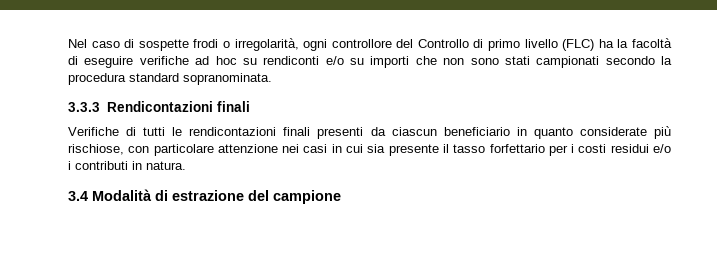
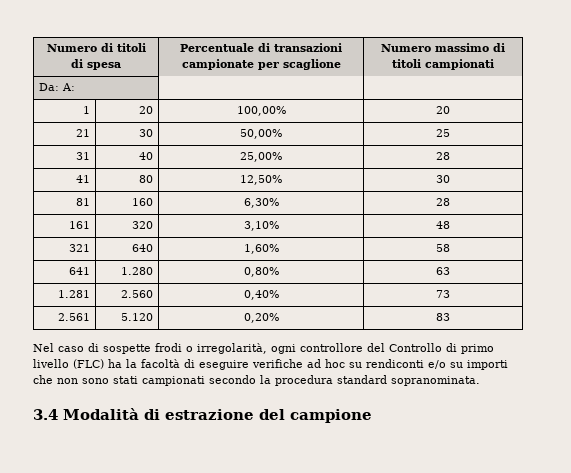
(68, 43) none -> [46,43,146,52] [71,59,121,70] [180,43,342,52] [181,59,341,70] [381,43,505,52] [392,59,494,70] [38,83,75,91] [83,106,91,114] [139,106,154,114] [236,106,286,116] [436,106,450,114] [76,129,91,137] [139,129,154,137] [240,129,282,139] [436,129,450,137] [76,152,91,160] [139,152,154,160] [240,152,282,162] [436,152,450,160] [76,175,91,183] [139,175,154,183] [240,175,282,185] [436,175,450,183] [76,198,91,206] [132,198,154,206] [243,198,279,208] [436,198,450,206] [69,221,91,229] [132,221,154,229] [243,221,279,231] [436,221,450,229] [69,244,91,252] [132,244,154,252] [243,244,279,254] [436,244,450,252] [69,267,91,275] [121,267,154,275] [243,267,279,277] [436,267,450,275] [58,290,91,298] [121,290,154,298] [243,290,279,300] [436,290,450,298] [58,313,91,321] [121,313,154,321] [243,313,279,323] [436,313,450,321] Numero di titoli di spesa | Percentuale di transazioni campionate per scaglione | Numero massimo di titoli campionati // Da: A: | | // 1 | 20 | 100,00% | 20 // 21 | 30 | 50,00% | 25 // 31 | 40 | 25,00% | 28 // 41 | 80 | 12,50% | 30 // 81 | 160 | 6,30% | 28 // 161 | 320 | 3,10% | 48 // 321 | 640 | 1,60% | 58 // 641 | 1.280 | 0,80% | 63 // 1.281 | 2.560 | 0,40% | 73 // 2.561 | 5.120 | 0,20% | 83 //
[68,101,250,112] [68,126,672,139] [68,144,671,156] [68,161,186,170] // 3.3.3 Rendicontazioni finali // Verifiche di tutti le rendicontazioni finali presenti da ciascun beneficiario in quanto considerate più rischiose, con particolare attenzione nei casi in cui sia presente il tasso forfettario per i costi residui e/o i contributi in natura. -> (480, 381) none

